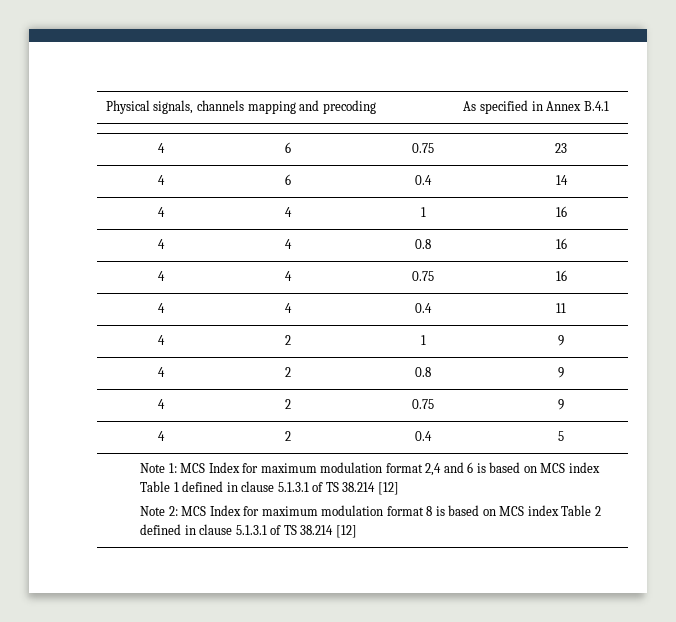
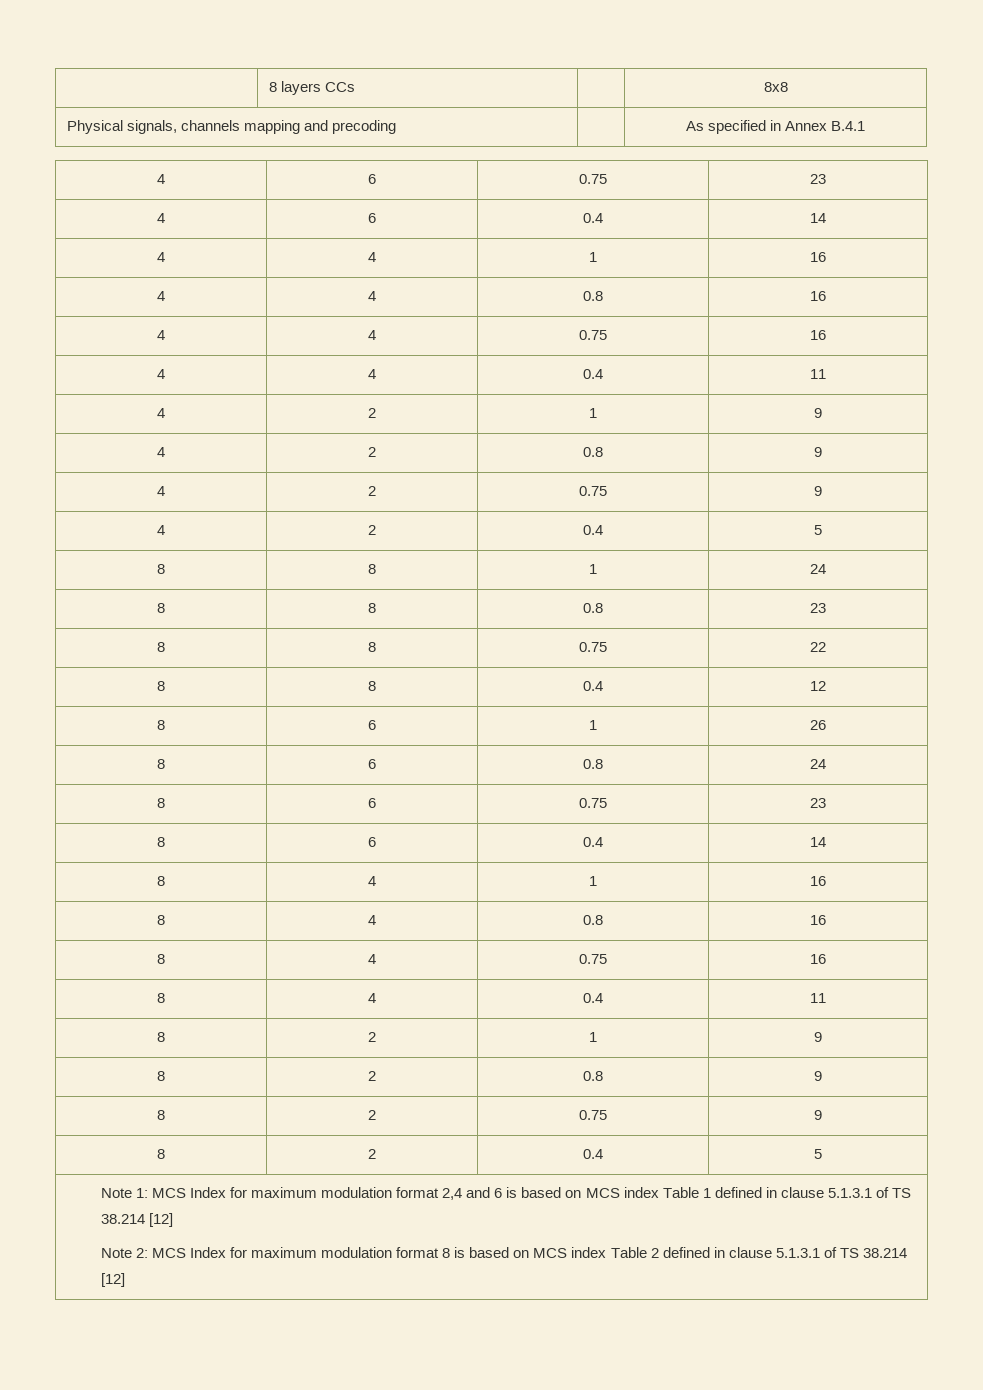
(105, 107) none -> [268,81,356,95] [763,82,788,92] | 8 layers CCs | | 8x8 //
(564, 436) none -> [157,564,165,574] [368,564,376,574] [589,564,597,574] [810,564,826,574] [157,603,165,613] [368,603,376,613] [583,603,603,613] [810,603,826,613] [157,642,165,652] [368,642,376,652] [579,642,607,652] [810,642,826,652] [157,681,165,691] [368,681,376,691] [583,681,603,691] [810,681,826,691] [157,720,165,730] [368,720,376,730] [589,720,597,730] [810,720,826,730] [157,759,165,769] [368,759,376,769] [583,759,603,769] [810,759,826,769] [157,798,165,808] [368,798,376,808] [579,798,607,808] [810,798,826,808] [157,837,165,847] [368,837,376,847] [583,837,603,847] [810,837,826,847] [157,876,165,886] [368,876,376,886] [589,876,597,886] [810,876,826,886] [157,915,165,925] [368,915,376,925] [583,915,603,925] [810,915,826,925] [157,954,165,964] [368,954,376,964] [579,954,607,964] [810,954,826,964] [157,993,165,1003] [368,993,376,1003] [583,993,603,1003] [810,993,826,1003] [157,1032,165,1042] [368,1032,376,1042] [589,1032,597,1042] [814,1032,822,1042] [157,1071,165,1081] [368,1071,376,1081] [583,1071,603,1081] [814,1071,822,1081] [157,1110,165,1120] [368,1110,376,1120] [579,1110,607,1120] [814,1110,822,1120] [157,1149,165,1159] [368,1149,376,1159] [583,1149,603,1159] [814,1149,822,1159] // 8 | 8 | 1 | 24 // 8 | 8 | 0.8 | 23 // 8 | 8 | 0.75 | 22 // 8 | 8 | 0.4 | 12 // 8 | 6 | 1 | 26 // 8 | 6 | 0.8 | 24 // 8 | 6 | 0.75 | 23 // 8 | 6 | 0.4 | 14 // 8 | 4 | 1 | 16 // 8 | 4 | 0.8 | 16 // 8 | 4 | 0.75 | 16 // 8 | 4 | 0.4 | 11 // 8 | 2 | 1 | 9 // 8 | 2 | 0.8 | 9 // 8 | 2 | 0.75 | 9 // 8 | 2 | 0.4 | 5

